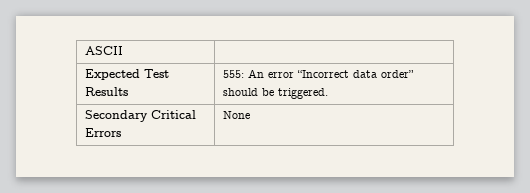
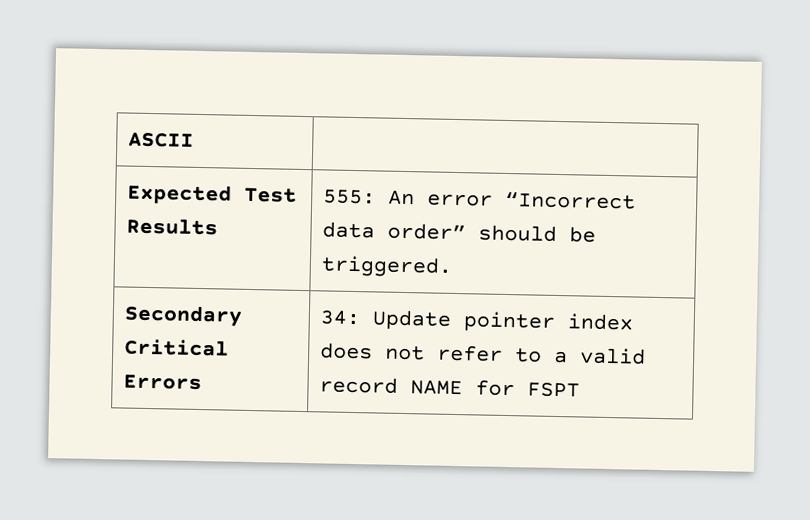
[223,111,251,119] | None -> [319,309,633,333] [319,342,646,365] [318,376,580,398] | 34: Update pointer index does not refer to a valid record NAME for FSPT

